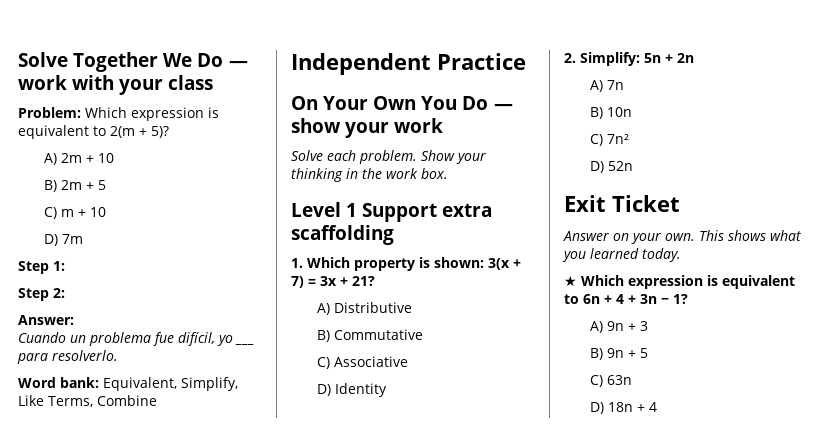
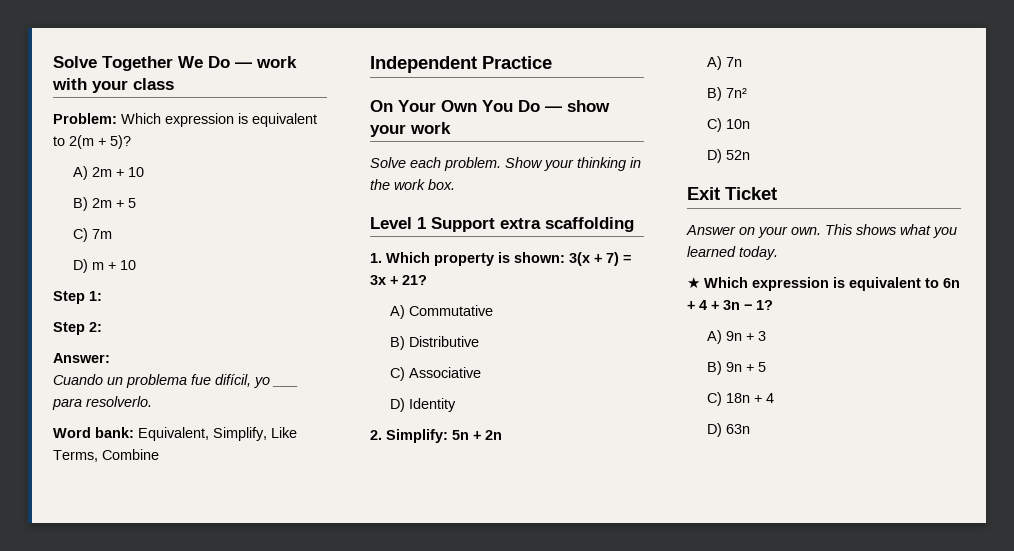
(57, 213) none -> [91,229,112,239] [72,259,88,273] 7m // D)
[43,234,83,246] // D) 7m -> (136, 265) none
[333,302,412,313] [316,329,423,342] Distributive // B) Commutative -> [408,305,493,316] [389,336,479,350] Commutative // B) Distributive
[606,107,632,117] [589,134,629,146] 10n // C) 7n² -> [725,88,747,98] [706,118,750,132] 7n² // C) 10n
[606,375,632,385] [589,402,604,414] 63n // D) -> (722, 399) none
(657, 407) none -> [706,423,750,437] // D) 63n

